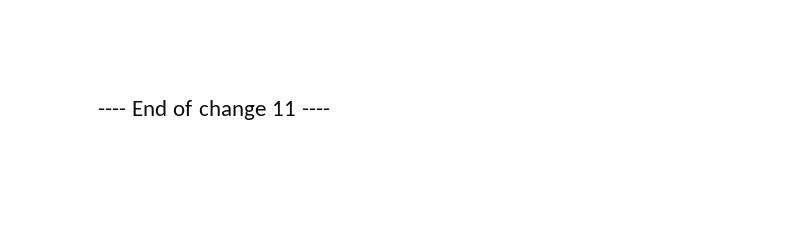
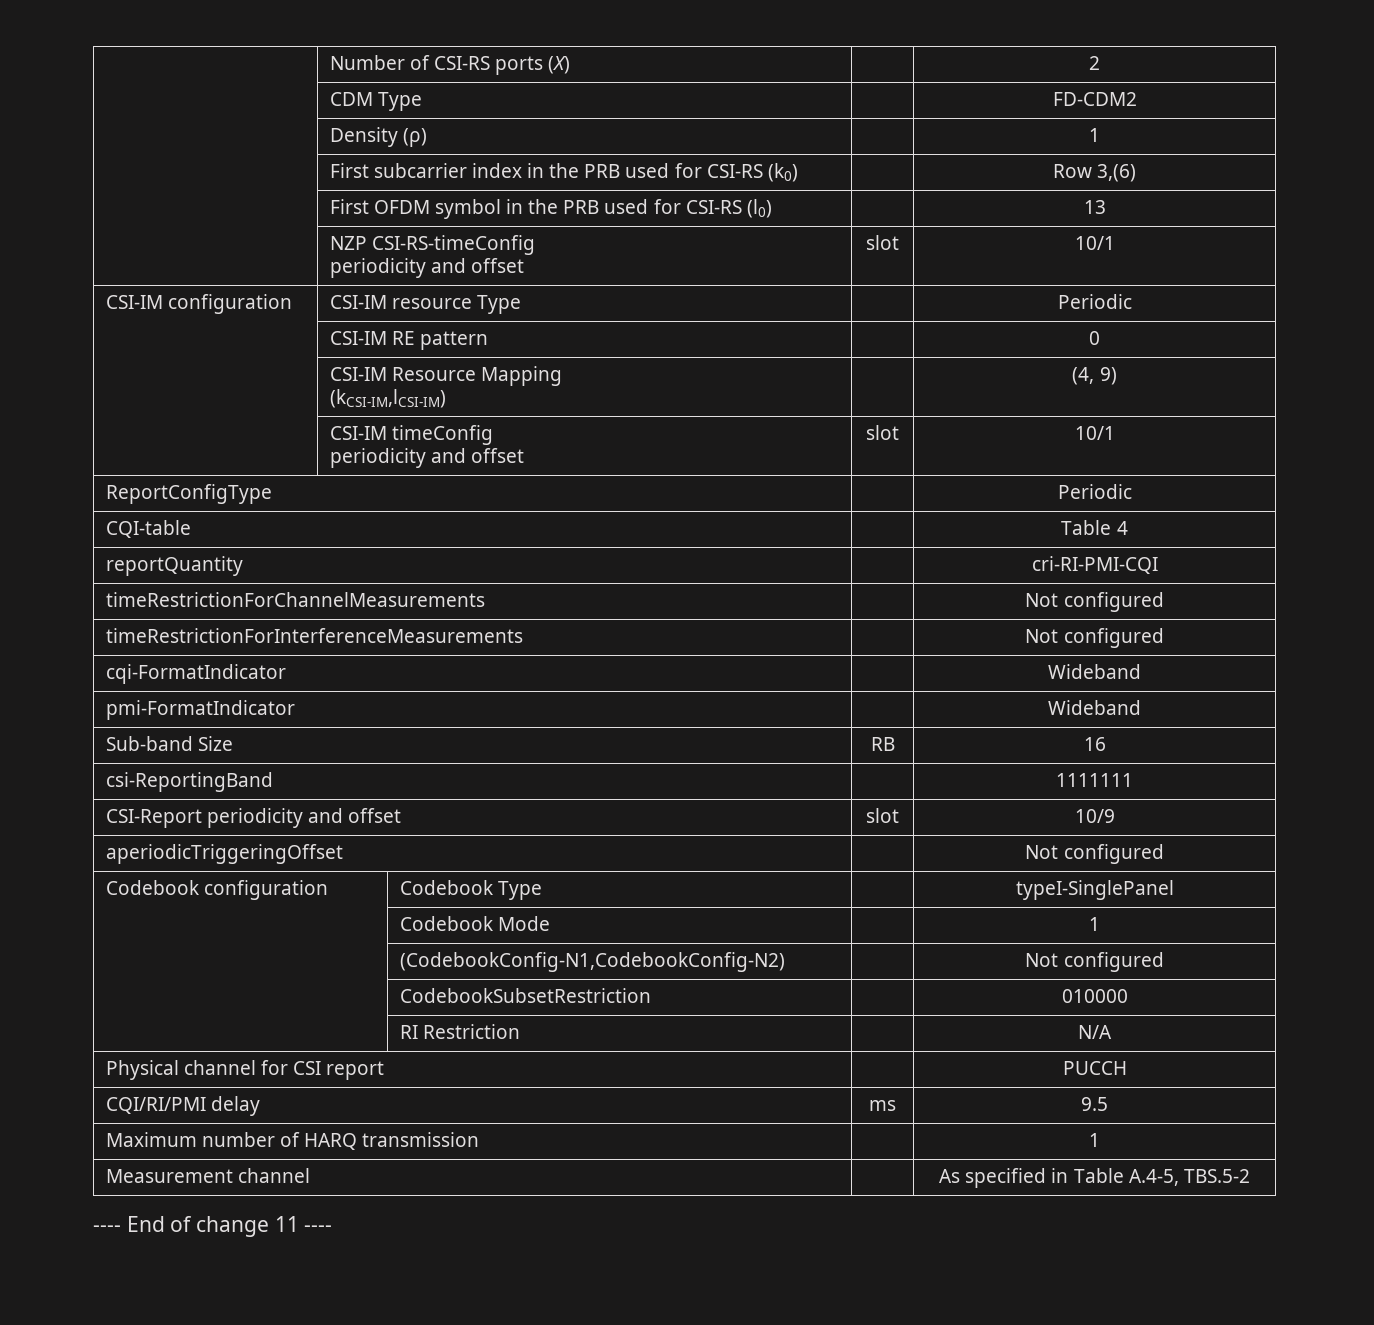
(98, 112) none -> [329,55,571,75] [1089,56,1100,70] [329,92,422,111] [1052,92,1137,106] [329,127,427,147] [1089,128,1100,142] [329,163,798,182] [1052,164,1137,182] [329,199,772,219] [1083,200,1106,214] [329,235,535,255] [329,258,524,278] [866,235,899,250] [1074,236,1115,250] [105,294,292,314] [329,295,521,314] [1057,294,1132,309] [329,331,488,350] [1089,331,1100,345] [329,366,562,386] [329,389,446,408] [1072,367,1117,385] [329,425,493,445] [329,448,524,468] [866,425,899,440] [1074,426,1115,440] [105,484,272,504] [1057,484,1132,499] [105,520,191,538] [1061,520,1128,535] [105,556,243,576] [1031,556,1158,574] [105,592,485,607] [1025,592,1164,612] [105,628,523,643] [1025,628,1164,648] [105,664,286,684] [1048,664,1141,679] [105,700,295,720] [1048,700,1141,715] [105,736,233,751] [870,737,895,751] [1083,737,1106,751] [105,772,273,792] [1056,773,1133,787] [105,808,402,828] [866,808,899,823] [1074,809,1115,823] [105,844,343,864] [1025,844,1164,864] [105,880,328,900] [399,880,542,900] [1015,880,1174,900] [399,916,550,931] [1089,917,1100,931] [399,952,785,972] [1025,952,1164,972] [399,988,651,1003] [1061,989,1128,1003] [399,1024,520,1039] [1078,1025,1112,1039] [105,1060,385,1080] [1062,1061,1127,1075] [105,1096,260,1116] [869,1100,896,1111] [1081,1097,1108,1111] [105,1132,480,1150] [1089,1133,1100,1147] [105,1168,310,1183] [939,1168,1250,1188] | Number of CSI-RS ports (X) | | 2 // | CDM Type | | FD-CDM2 // | Density (ρ) | | 1 // | First subcarrier index in the PRB used for CSI-RS (k0) | | Row 3,(6) // | First OFDM symbol in the PRB used for CSI-RS (l0) | | 13 // | NZP CSI-RS-timeConfig // periodicity and offset | slot | 10/1 // CSI-IM configuration | CSI-IM resource Type | | Periodic // | CSI-IM RE pattern | | 0 // | CSI-IM Resource Mapping // (kCSI-IM,lCSI-IM) | | (4, 9) // | CSI-IM timeConfig // periodicity and offset | slot | 10/1 // ReportConfigType | | Periodic // CQI-table | | Table 4 // reportQuantity | | cri-RI-PMI-CQI // timeRestrictionForChannelMeasurements | | Not configured // timeRestrictionForInterferenceMeasurements | | Not configured // cqi-FormatIndicator | | Wideband // pmi-FormatIndicator | | Wideband // Sub-band Size | RB | 16 // csi-ReportingBand | | 1111111 // CSI-Report periodicity and offset | slot | 10/9 // aperiodicTriggeringOffset | | Not configured // Codebook configuration | Codebook Type | | typeI-SinglePanel // | Codebook Mode | | 1 // | (CodebookConfig-N1,CodebookConfig-N2) | | Not configured // | CodebookSubsetRestriction | | 010000 // | RI Restriction | | N/A // Physical channel for CSI report | | PUCCH // CQI/RI/PMI delay | ms | 9.5 // Maximum number of HARQ transmission | | 1 // Measurement channel | | As specified in Table A.4-5, TBS.5-2 //

